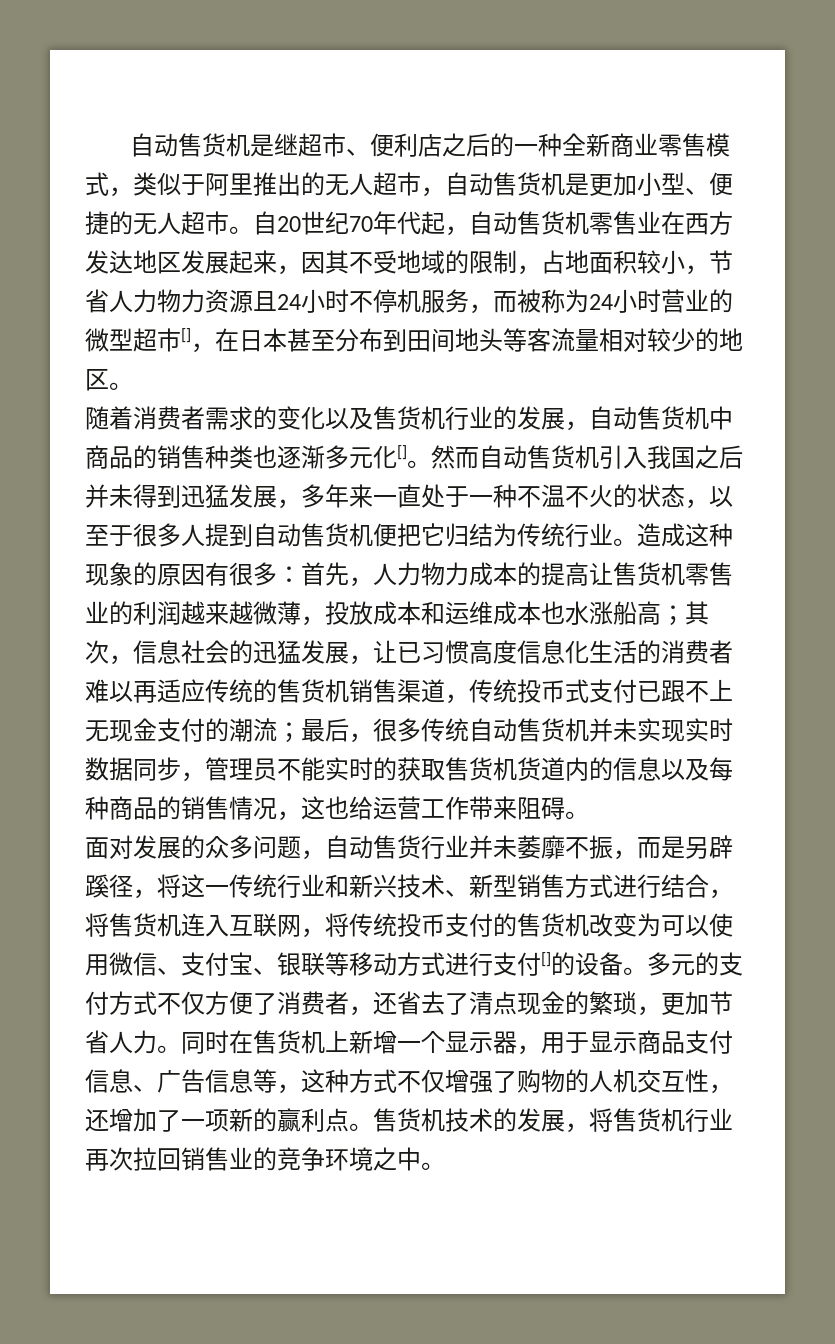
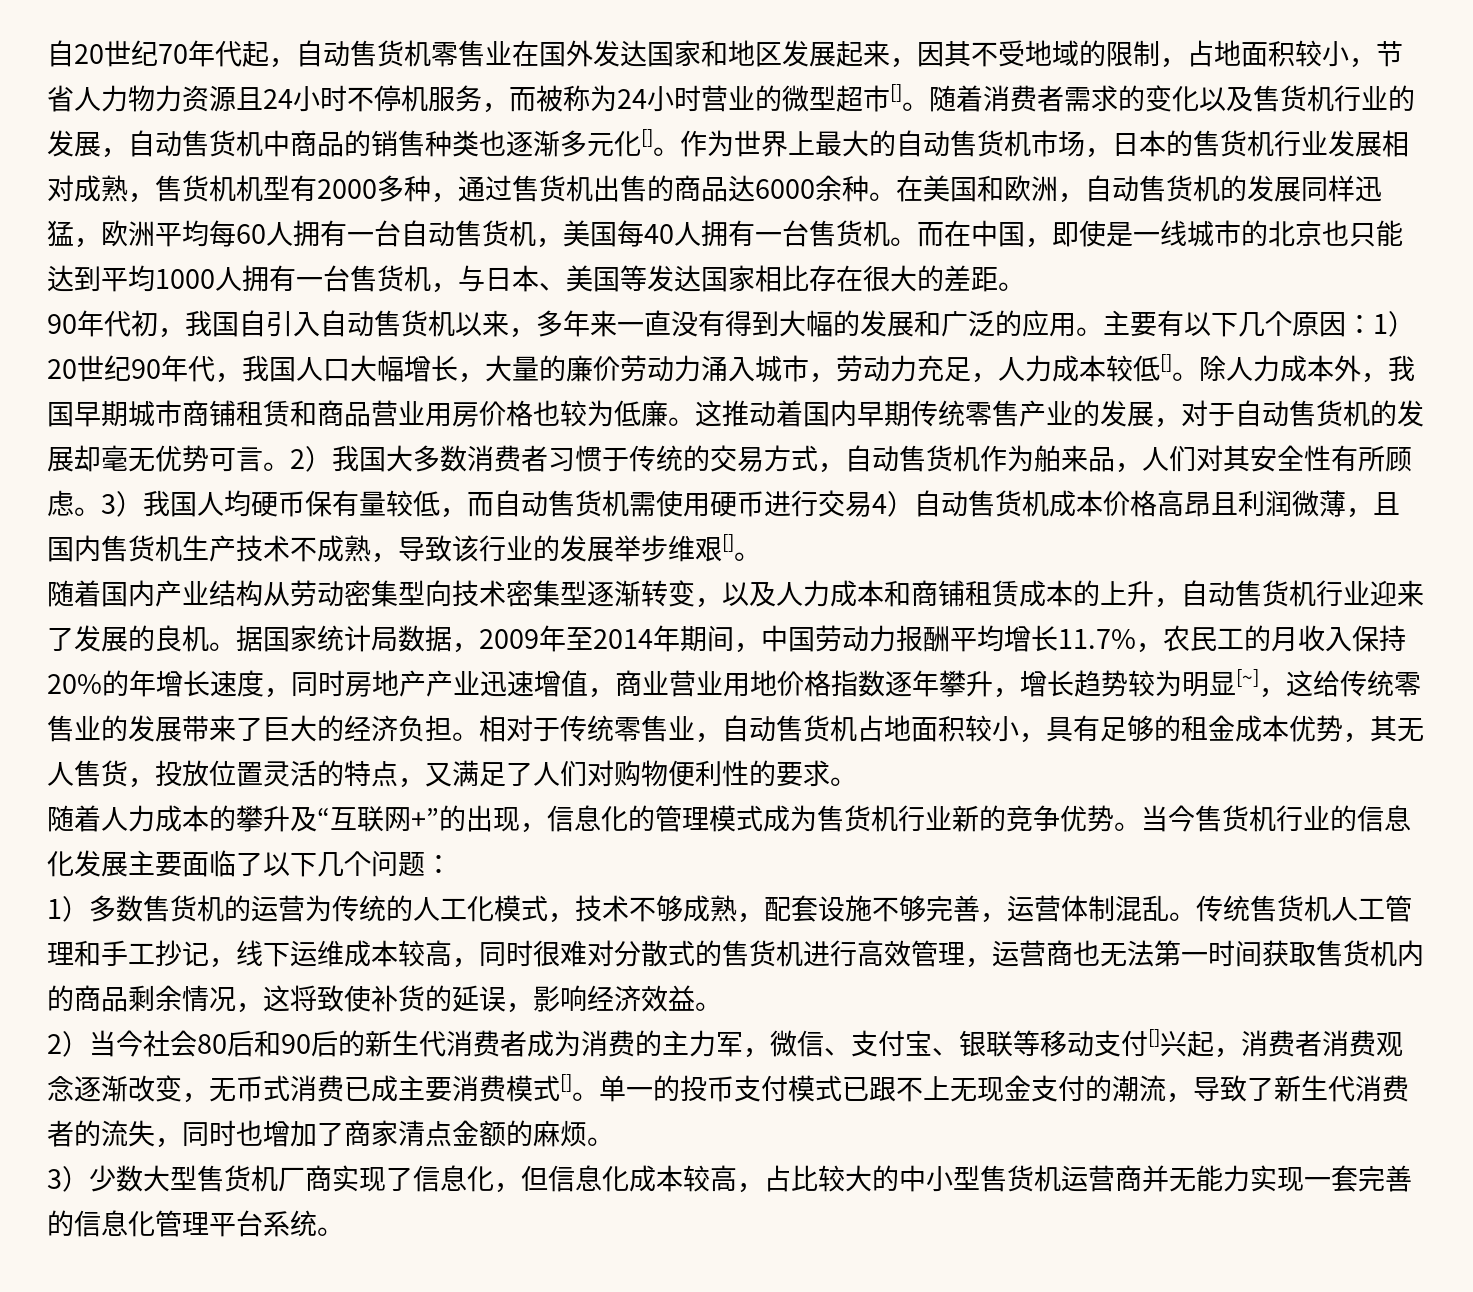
[130,133,731,157] [85,172,733,197] [85,211,277,235] 自动售货机是继超市、便利店之后的一种全新商业零售模式，类似于阿里推出的无人超市，自动售货机是更加小型、便捷的无人超市。自 -> [47,40,74,67] 自
[685,211,733,235] [85,250,133,274] 西方发达 -> [539,40,728,67] 国外发达国家和
[191,328,743,353] [85,369,133,391] ，在日本甚至分布到田间地头等客流量相对较少的地区。 // -> [902,102,929,111] 。
[431,445,743,469] [85,484,733,509] [85,523,733,547] [85,562,733,587] [85,601,709,626] [85,640,733,665] [85,679,637,704] 然而自动售货机引入我国之后并未得到迅猛发展，多年来一直处于一种不温不火的状态，以至于很多人提到自动售货机便把它归结为传统行业。造成这种现象的原因有很多：首先，人力物力成本的提高让售货机零售业的利润越来越微薄，投放成本和运维成本也水涨船高；其次，信息社会的迅猛发展，让已习惯高度信息化生活的消费者难以再适应传统的售货机销售渠道，传统投币式支付 -> [680,130,1409,158] [47,175,1382,203] [47,220,1403,248] [47,265,1025,293] [47,310,1415,338] [47,354,1172,383] [1172,355,1415,383] [47,400,1424,428] [47,445,1412,473] [47,490,1400,518] [47,534,734,563] [734,552,761,561] [47,580,1424,608] [47,625,1406,653] [47,669,1259,698] [1259,670,1421,698] [47,715,1424,743] [47,760,857,788] [47,805,1411,833] [47,850,452,877] [47,895,1412,923] [47,940,1424,968] [47,985,722,1013] [47,1029,1403,1058] [47,1074,572,1103] [572,1075,842,1102] 作为世界上最大的自动售货机市场，日本的售货机行业发展相对成熟，售货机机型有2000多种，通过售货机出售的商品达6000余种。在美国和欧洲，自动售货机的发展同样迅猛，欧洲平均每60人拥有一台自动售货机，美国每40人拥有一台售货机。而在中国，即使是一线城市的北京也只能达到平均1000人拥有一台售货机，与日本、美国等发达国家相比存在很大的差距。 // 90年代初，我国自引入自动售货机以来，多年来一直没有得到大幅的发展和广泛的应用。主要有以下几个原因：1）20世纪90年代，我国人口大幅增长，大量的廉价劳动力涌入城市，劳动力充足，人力成本较低[]。除人力成本外，我国早期城市商铺租赁和商品营业用房价格也较为低廉。这推动着国内早期传统零售产业的发展，对于自动售货机的发展却毫无优势可言。2）我国大多数消费者习惯于传统的交易方式，自动售货机作为舶来品，人们对其安全性有所顾虑。3）我国人均硬币保有量较低，而自动售货机需使用硬币进行交易4）自动售货机成本价格高昂且利润微薄，且国内售货机生产技术不成熟，导致该行业的发展举步维艰[]。 // 随着国内产业结构从劳动密集型向技术密集型逐渐转变，以及人力成本和商铺租赁成本的上升，自动售货机行业迎来了发展的良机。据国家统计局数据，2009年至2014年期间，中国劳动力报酬平均增长11.7%，农民工的月收入保持20%的年增长速度，同时房地产产业迅速增值，商业营业用地价格指数逐年攀升，增长趋势较为明显[~]，这给传统零售业的发展带来了巨大的经济负担。相对于传统零售业，自动售货机占地面积较小，具有足够的租金成本优势，其无人售货，投放位置灵活的特点，又满足了人们对购物便利性的要求。 // 随着人力成本的攀升及“互联网+”的出现，信息化的管理模式成为售货机行业新的竞争优势。当今售货机行业的信息化发展主要面临了以下几个问题： // 1）多数售货机的运营为传统的人工化模式，技术不够成熟，配套设施不够完善，运营体制混乱。传统售货机人工管理和手工抄记，线下运维成本较高，同时很难对分散式的售货机进行高效管理，运营商也无法第一时间获取售货机内的商品剩余情况，这将致使补货的延误，影响经济效益。 // 2）当今社会80后和90后的新生代消费者成为消费的主力军，微信、支付宝、银联等移动支付[]兴起，消费者消费观念逐渐改变，无币式消费已成主要消费模式[]。单一的投币支付模式
[277,718,733,743] [85,757,733,782] [85,796,589,821] [85,835,733,860] [85,874,733,899] [85,913,733,938] [85,952,743,976] [85,991,733,1016] [85,1030,733,1055] [85,1069,733,1094] [85,1108,733,1133] [85,1147,421,1171] ；最后，很多传统自动售货机并未实现实时数据同步，管理员不能实时的获取售货机货道内的信息以及每种商品的销售情况，这也给运营工作带来阻碍。 // 面对发展的众多问题，自动售货行业并未萎靡不振，而是另辟蹊径，将这一传统行业和新兴技术、新型销售方式进行结合，将售货机连入互联网，将传统投币支付的售货机改变为可以使用微信、支付宝、银联等移动方式进行支付[]的设备。多元的支付方式不仅方便了消费者，还省去了清点现金的繁琐，更加节省人力。同时在售货机上新增一个显示器，用于显示商品支付信息、广告信息等，这种方式不仅增强了购物的人机交互性，还增加了一项新的赢利点。售货机技术的发展，将售货机行业再次拉回销售业的竞争环境之中 -> [1166,1075,1409,1103] [47,1120,614,1148] [47,1165,1412,1193] [47,1210,317,1237] ，导致了新生代消费者的流失，同时也增加了商家清点金额的麻烦。 // 3）少数大型售货机厂商实现了信息化，但信息化成本较高，占比较大的中小型售货机运营商并无能力实现一套完善的信息化管理平台系统

